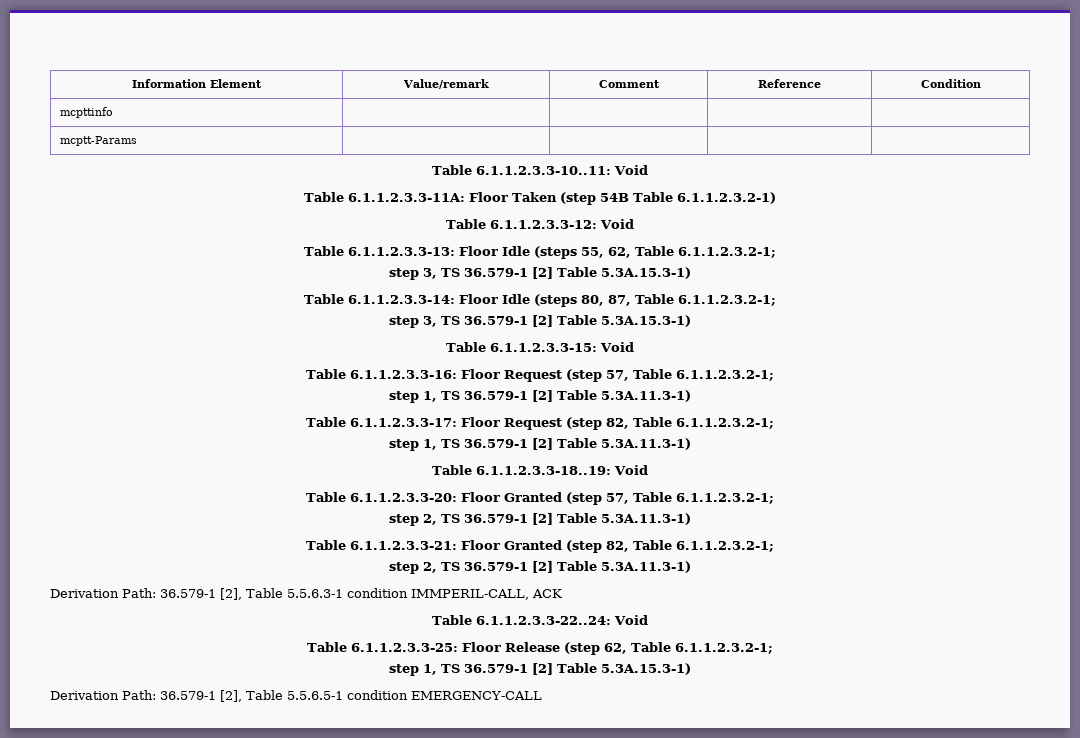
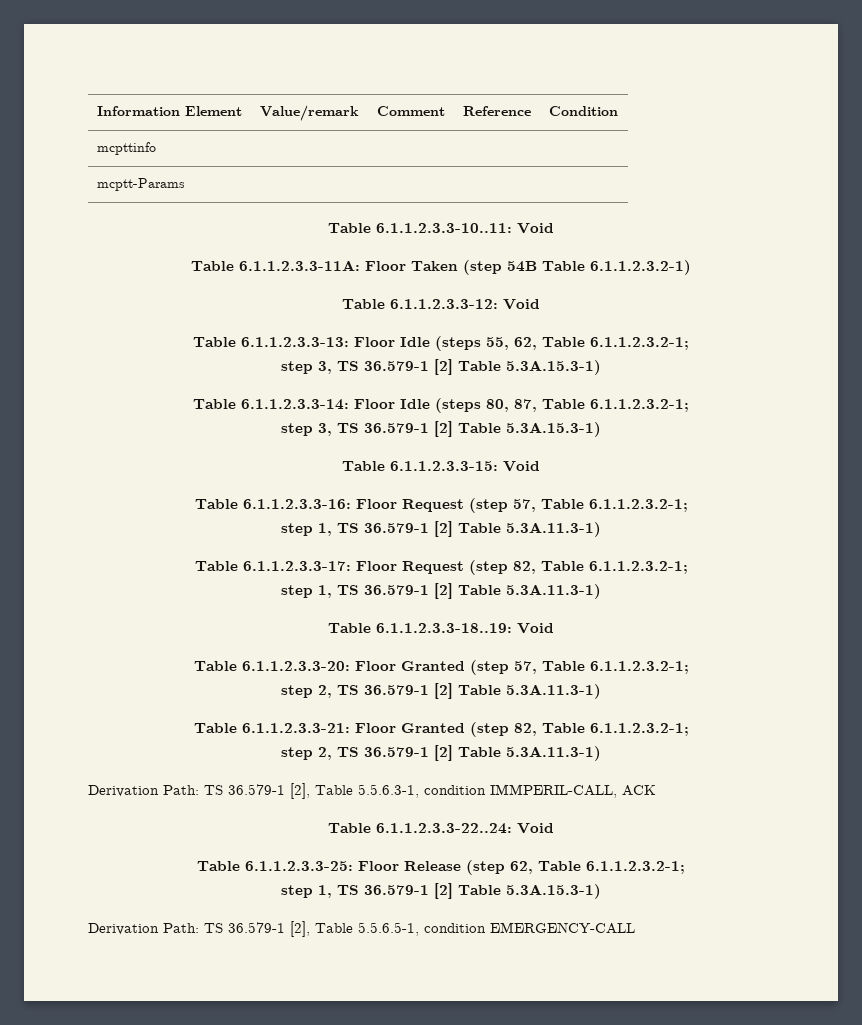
[160,588,343,600] 36.579-1 [2], Table 5.5.6.3-1 -> [204,783,419,799] TS 36.579-1 [2], Table 5.5.6.3-1,
[160,690,343,702] 36.579-1 [2], Table 5.5.6.5-1 -> [204,921,419,937] TS 36.579-1 [2], Table 5.5.6.5-1,

